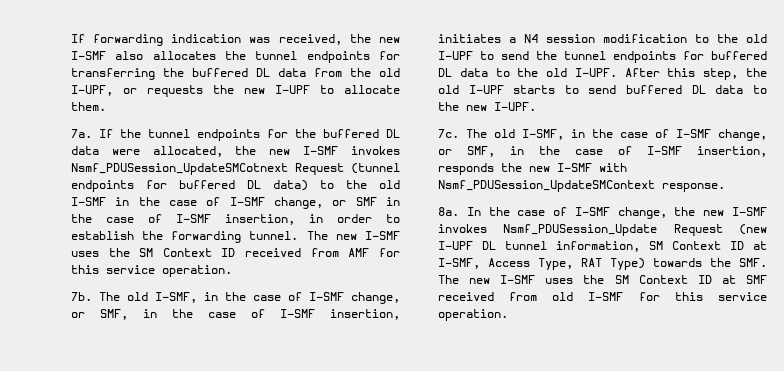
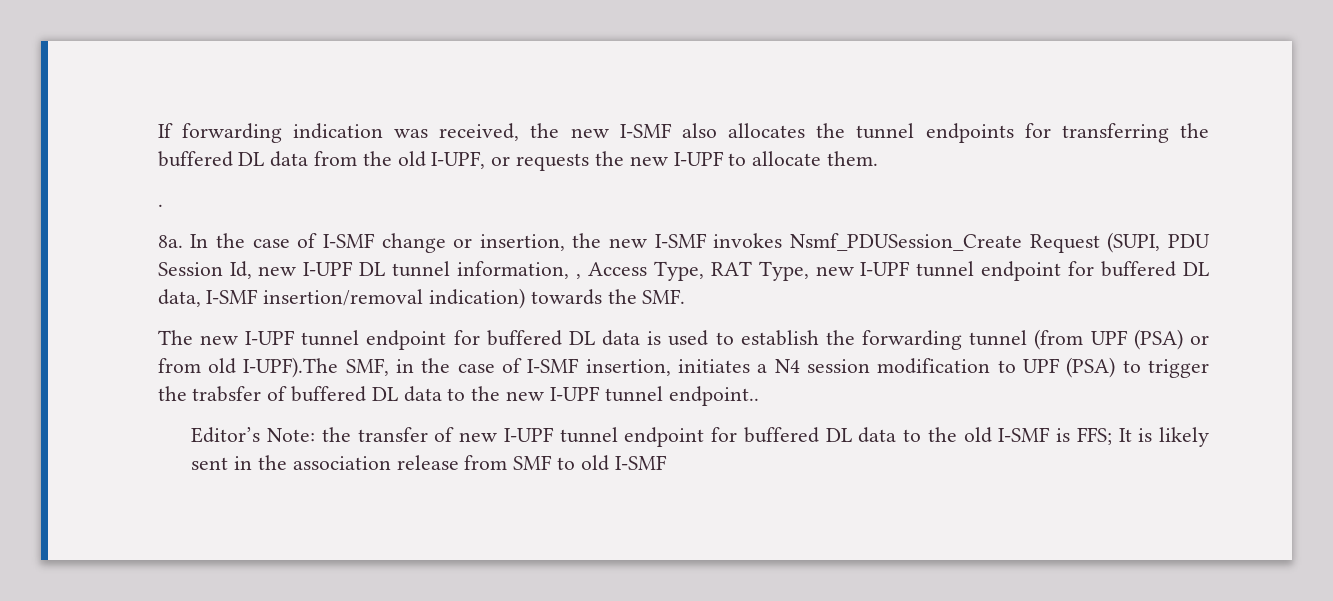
[70,129,401,141] [70,146,400,157] [70,163,400,175] [70,180,400,192] [70,197,401,209] [70,214,400,225] [70,231,400,243] [70,248,401,257] [70,265,232,277] [70,292,400,304] [70,312,85,318] 7a. If the tunnel endpoints for the buffered DL data were allocated, the new I-SMF invokes Nsmf_PDUSession_UpdateSMCotnext Request (tunnel endpoints for buffered DL data) to the old I-SMF in the case of I-SMF change, or SMF in the case of I-SMF insertion, in order to establish the forwarding tunnel. The new I-SMF uses the SM Context ID received from AMF for this service operation. // 7b. The old I-SMF, in the case of I-SMF change, or -> [157,204,163,207] [157,232,1210,253] [157,261,1210,281] [157,288,686,309] [157,329,1209,350] [157,357,339,378] . // 8a. In the case of I-SMF change or insertion, the new I-SMF invokes Nsmf_PDUSession_Create Request (SUPI, PDU Session Id, new I-UPF DL tunnel information, , Access Type, RAT Type, new I-UPF tunnel endpoint for buffered DL data, I-SMF insertion/removal indication) towards the SMF. // The new I-UPF tunnel endpoint for buffered DL data is used to establish the forwarding tunnel (from UPF (PSA) or from old I-UPF).The
[716,34,767,43] [437,51,676,63] the old I-UPF to send the tunnel endpoints -> [1022,357,1210,378] [157,386,759,406] [191,427,705,447] UPF (PSA) to trigger the trabsfer of buffered DL data to the new I-UPF tunnel endpoint.. // Editor’s Note: the transfer of new I-UPF tunnel endpoint
[574,68,767,80] [437,85,767,94] [437,102,536,111] [437,129,767,141] [437,146,767,157] [437,163,627,175] [437,180,725,192] [437,207,767,219] [437,224,767,236] [437,241,767,252] [437,258,767,270] [437,275,767,284] [437,292,767,301] [437,309,508,321] I-UPF. After this step, the old I-UPF starts to send buffered DL data to the new I-UPF. // 7c. The old I-SMF, in the case of I-SMF change, or SMF, in the case of I-SMF insertion, responds the new I-SMF with Nsmf_PDUSession_UpdateSMContext response. // 8a. In the case of I-SMF change, the new I-SMF invokes Nsmf_PDUSession_Update Request (new I-UPF DL tunnel information, SM Context ID at I-SMF, Access Type, RAT Type) towards the SMF. The new I-SMF uses the SM Context ID at SMF received from old I-SMF for this service operation. -> [998,427,1209,447] [191,455,667,471] I-SMF is FFS; It is likely sent in the association release from SMF to old I-SMF

